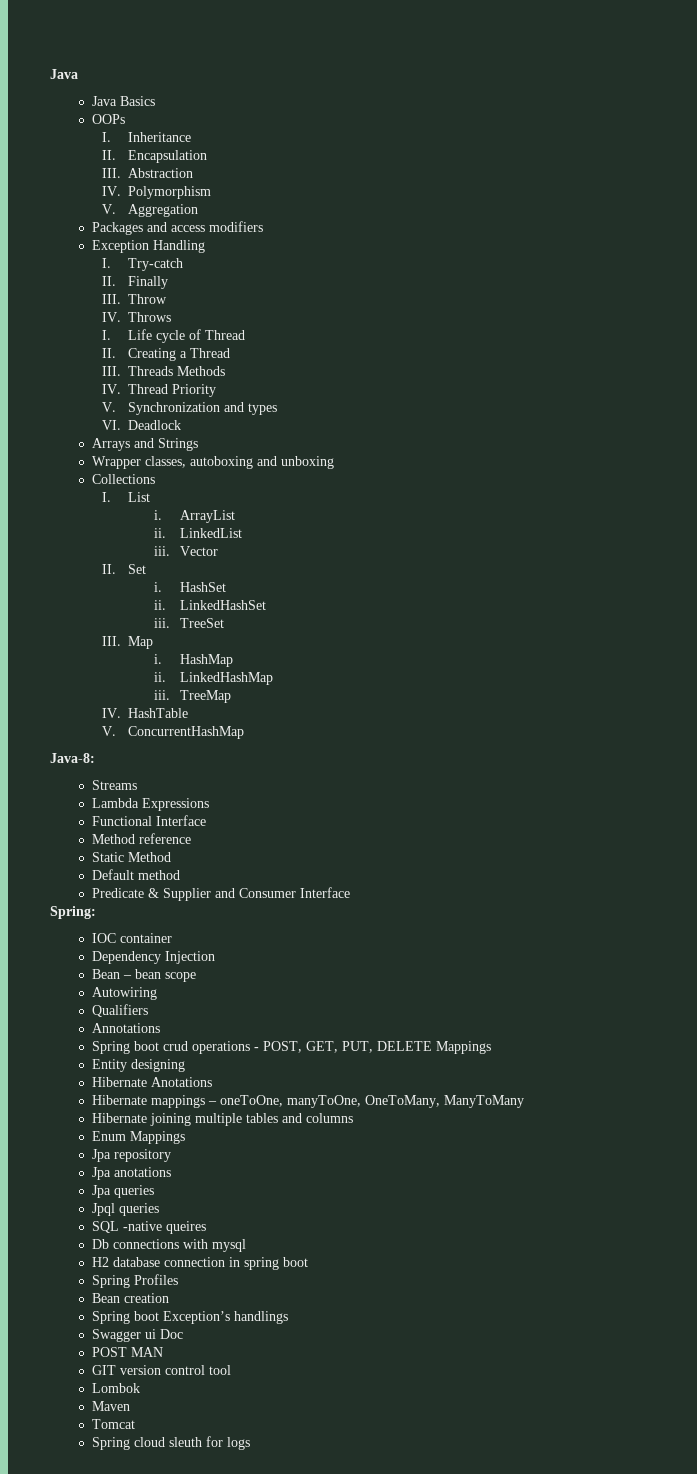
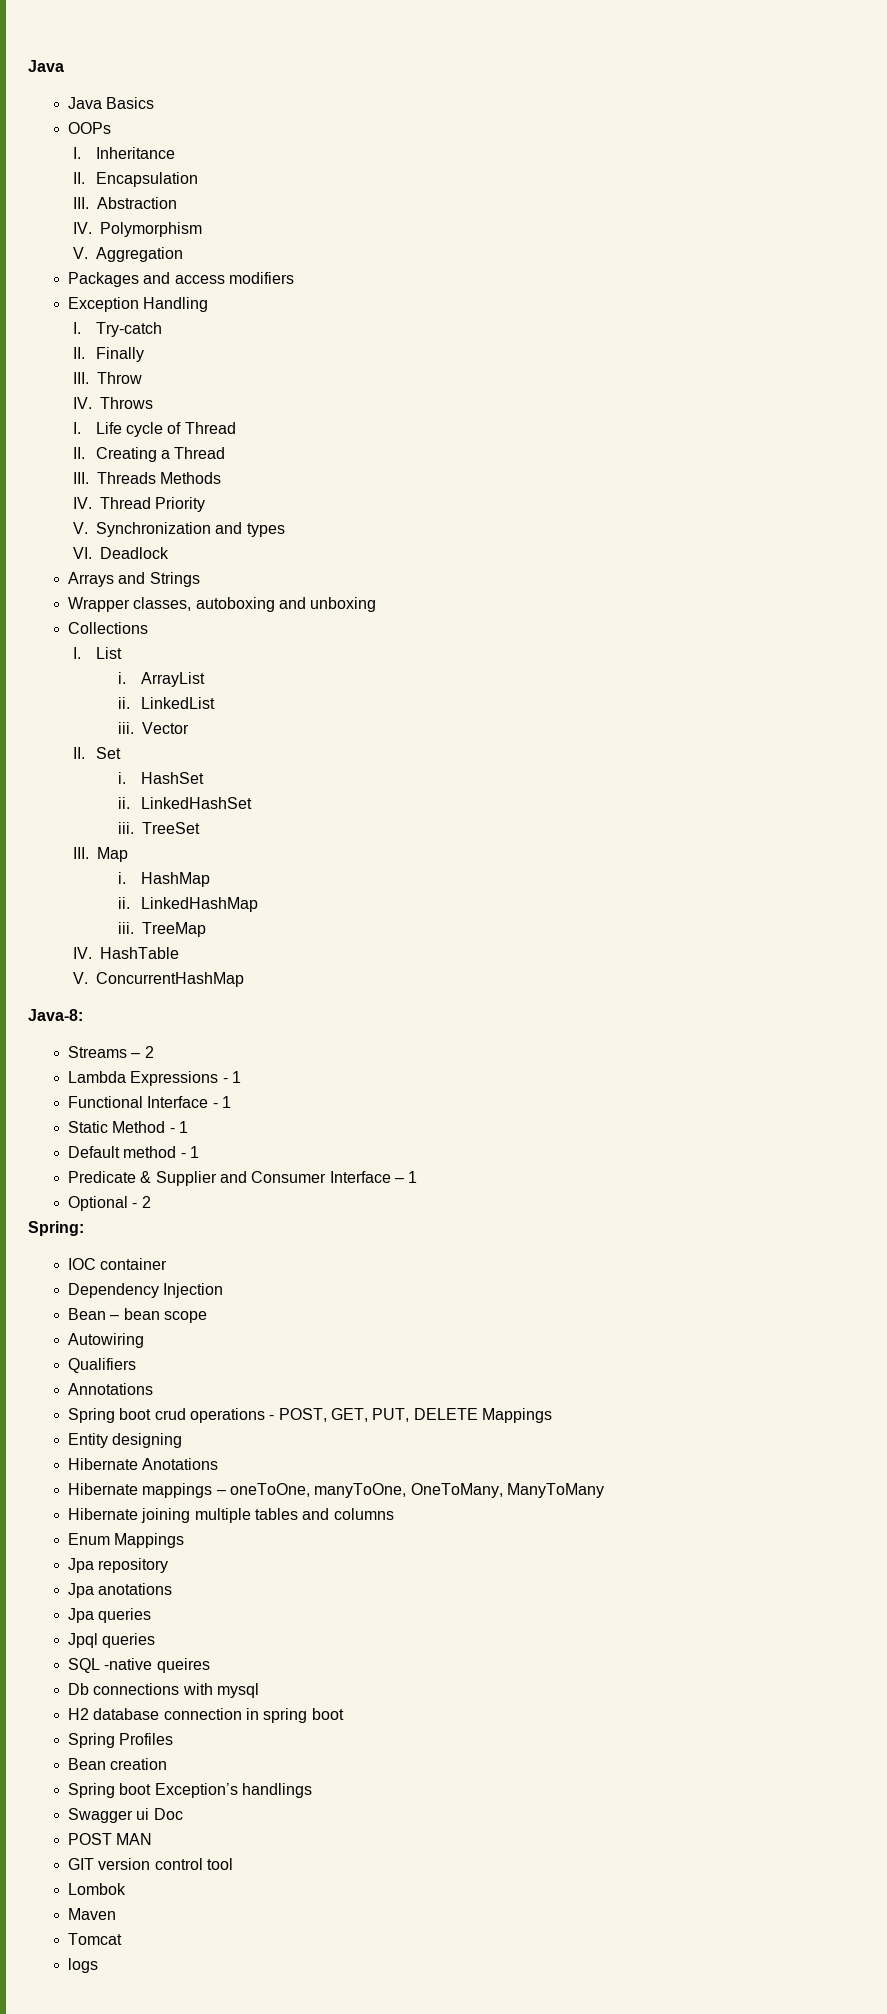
(137, 785) none -> [131,1046,154,1058] – 2
(209, 804) none -> [222,1071,242,1083] - 1
[91,833,191,844] // Method reference -> [212,1096,232,1108] - 1
(171, 857) none -> [169,1121,189,1133] - 1
(180, 875) none -> [180,1146,200,1158] - 1
(350, 892) none -> [395,1171,418,1183] [68,1196,151,1211] – 1 // Optional - 2
[91,1436,223,1450] Spring cloud sleuth for -> (123, 1939) none

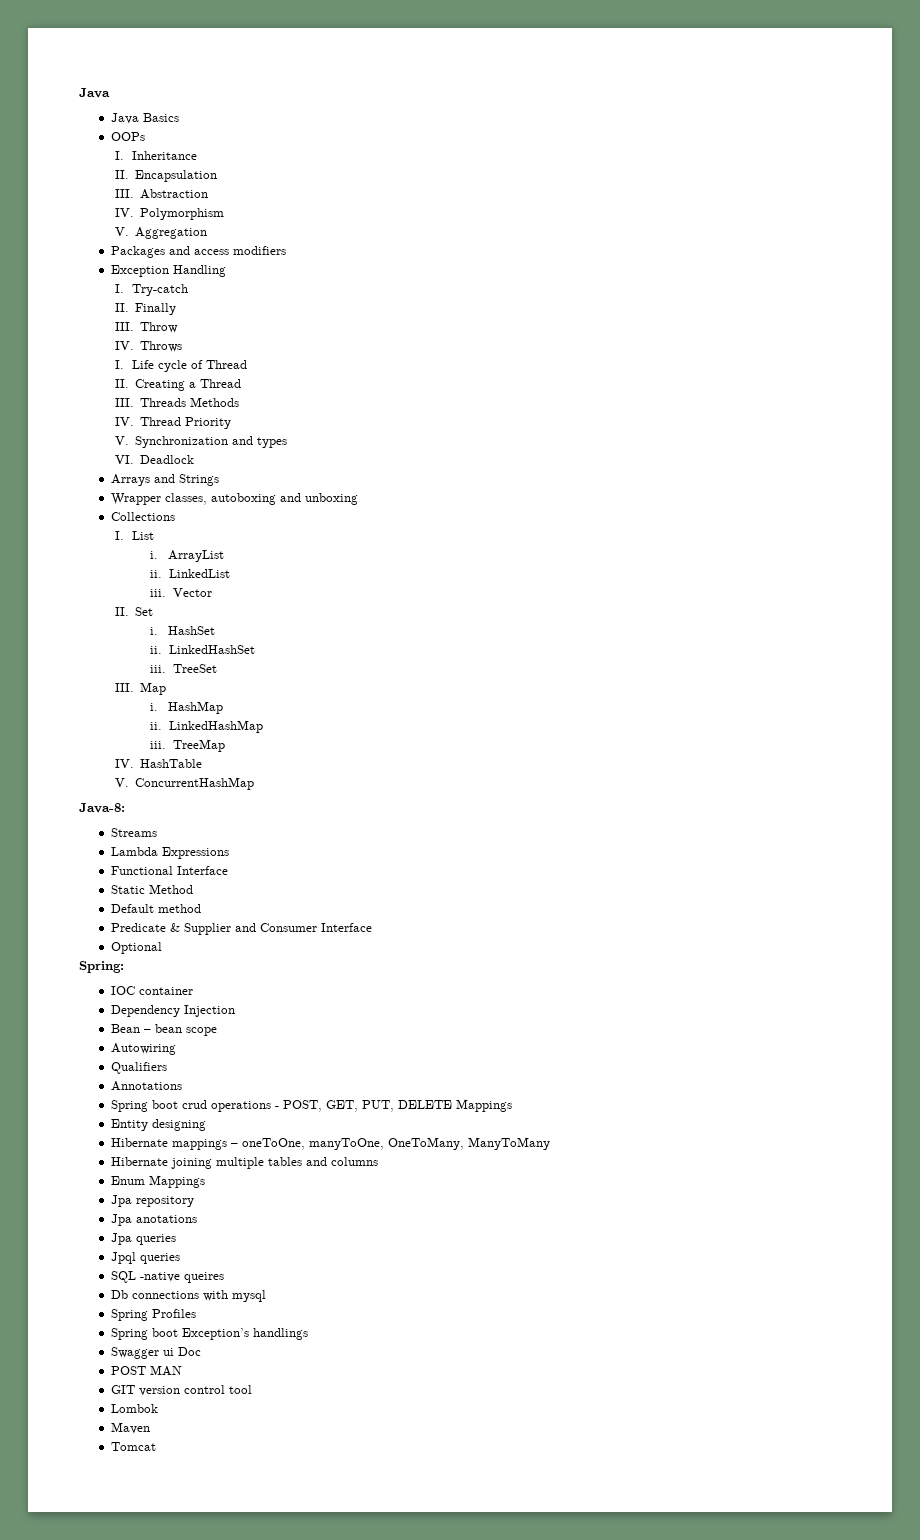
[131,1046,154,1058] – 2 -> (158, 832) none
[222,1071,242,1083] - 1 -> (230, 853) none
[212,1096,232,1108] - 1 -> (229, 870) none
[169,1121,189,1133] - 1 -> (194, 889) none
[180,1146,200,1158] - 1 -> (202, 908) none
[395,1171,418,1183] – 1 -> (373, 927) none
[132,1196,151,1208] - 2 -> (163, 948) none
[68,1458,219,1470] // Hibernate Anotations -> (207, 1125) none
[68,1708,344,1723] // H2 database connection in spring boot -> (267, 1296) none
[68,1758,168,1770] // Bean creation -> (197, 1313) none
[68,1958,99,1973] // logs -> (157, 1446) none

